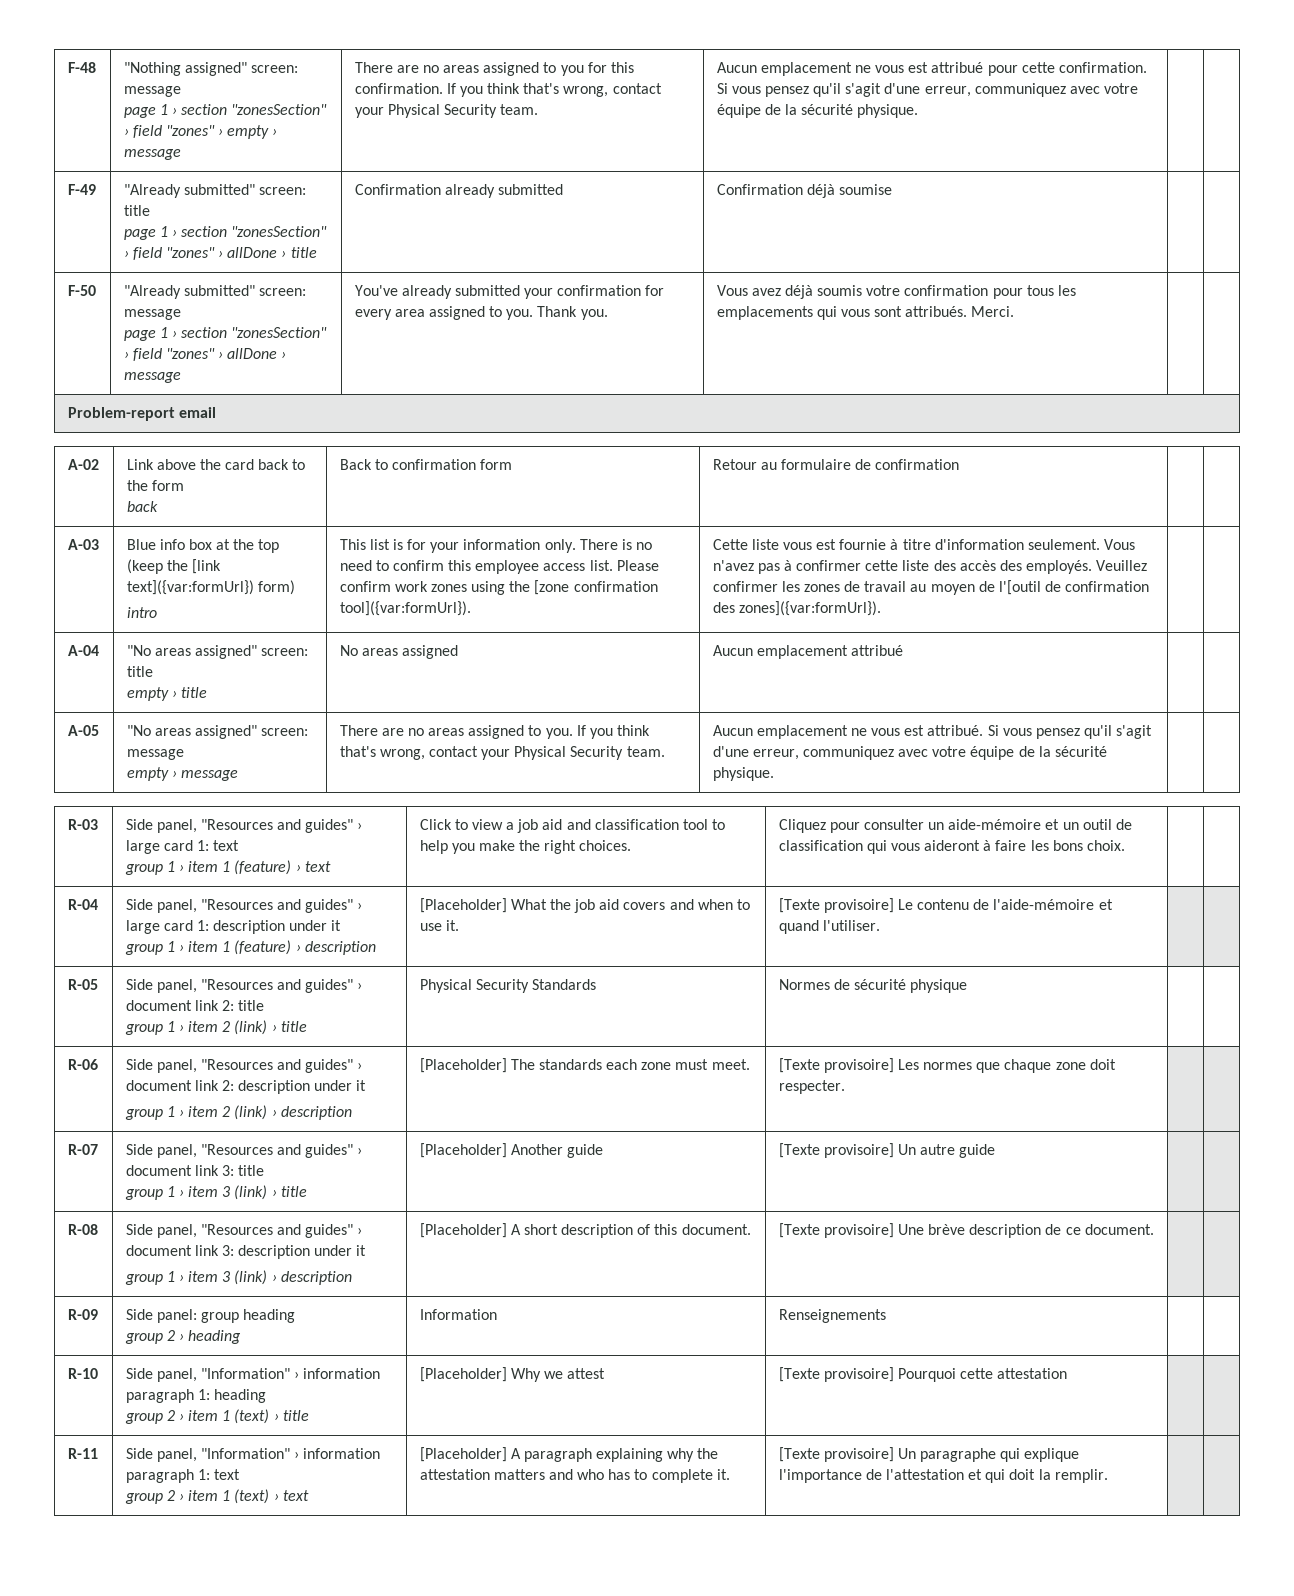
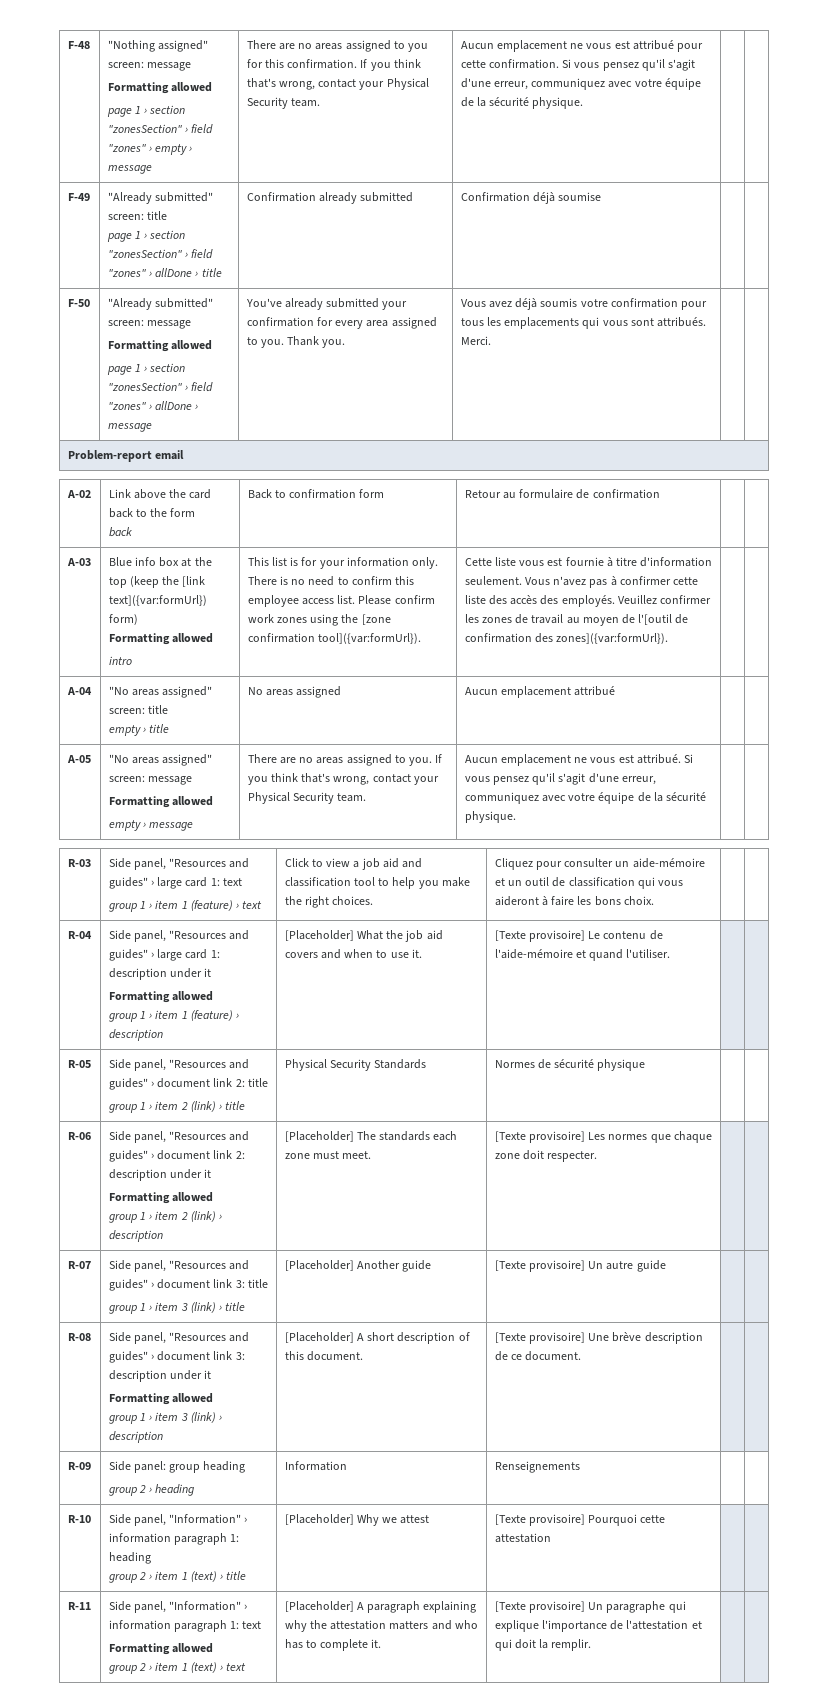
(181, 91) none -> [107,82,212,94] // Formatting allowed
(181, 314) none -> [107,340,212,352] // Formatting allowed
(295, 587) none -> [108,633,213,645] // Formatting allowed
(184, 754) none -> [108,796,213,808] // Formatting allowed
(342, 925) none -> [108,991,213,1003] // Formatting allowed
(367, 1085) none -> [108,1192,213,1204] // Formatting allowed
(367, 1250) none -> [108,1393,213,1405] // Formatting allowed
(240, 1474) none -> [108,1643,213,1655] // Formatting allowed

